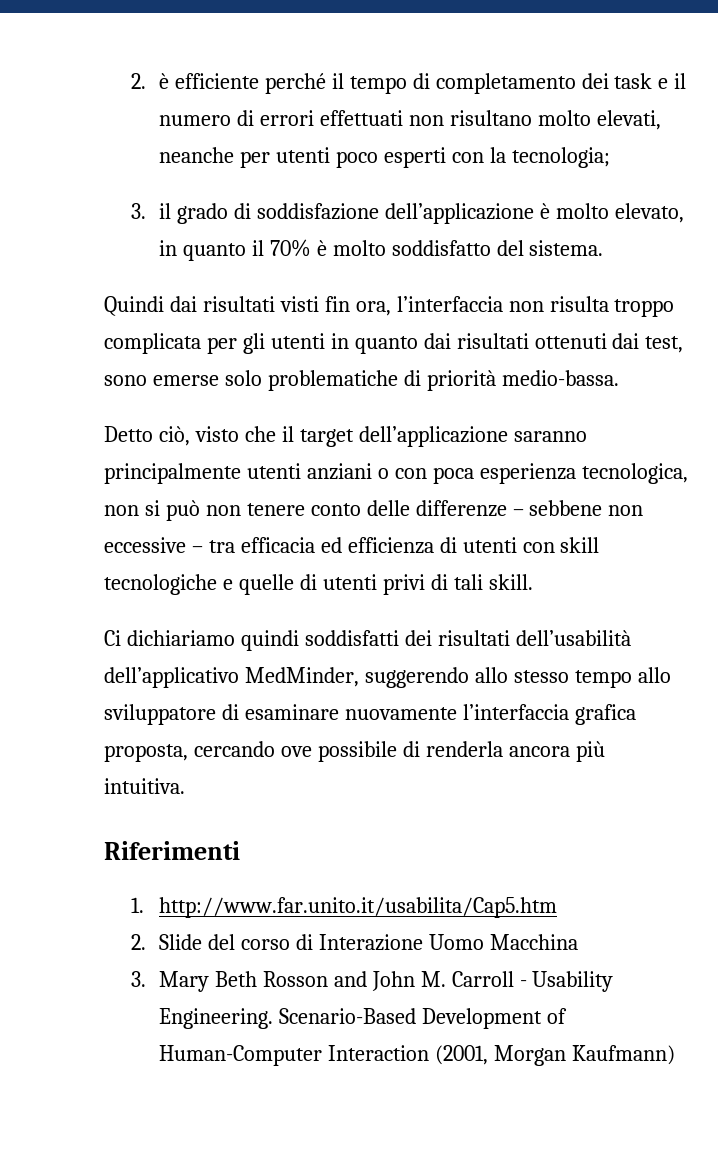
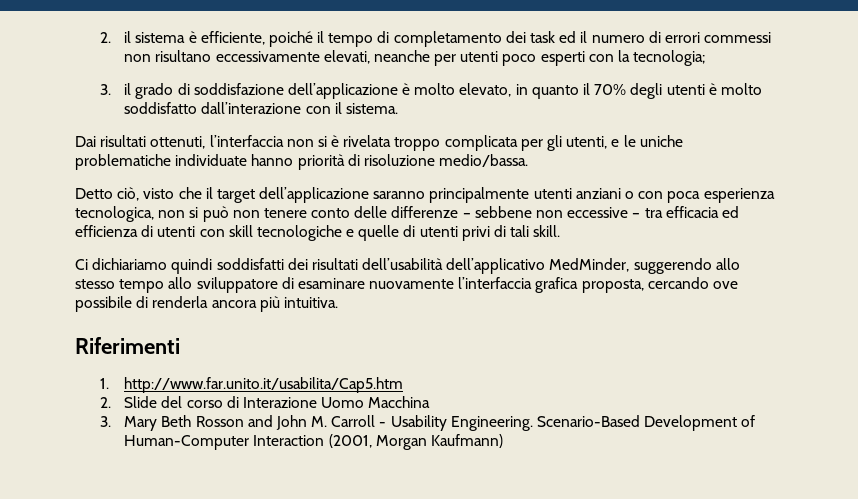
[131,73,326,94] 2. è efficiente perché -> [99,31,313,47] 2. il sistema è efficiente, poiché
[658,78,669,89] e -> [559,31,577,43] ed
[319,110,403,126] effettuati -> [704,32,772,43] commessi
[537,110,591,126] molto -> [215,51,320,62] eccessivamente
(311, 248) none -> [630,83,705,99] degli utenti
[496,240,604,256] [104,296,675,317] [104,333,684,354] [104,370,619,391] del sistema. // Quindi dai risultati visti fin ora, l’interfaccia non risulta troppo complicata per gli utenti in quanto dai risultati ottenuti dai test, sono emerse solo problematiche di priorità medio-bassa. -> [201,102,398,114] [75,135,683,151] [75,154,529,170] dall’interazione con il sistema. // Dai risultati ottenuti, l’interfaccia non si è rivelata troppo complicata per gli utenti, e le uniche problematiche individuate hanno priorità di risoluzione medio/bassa.

